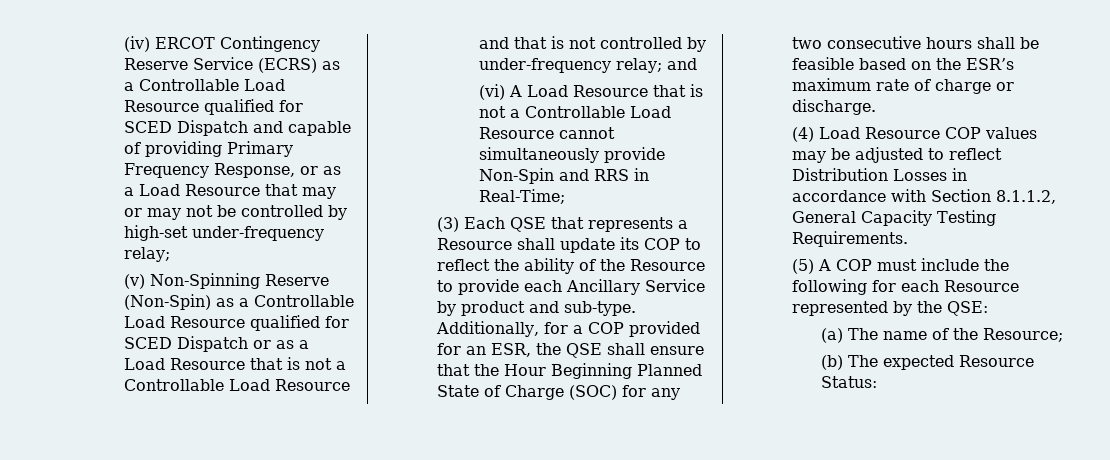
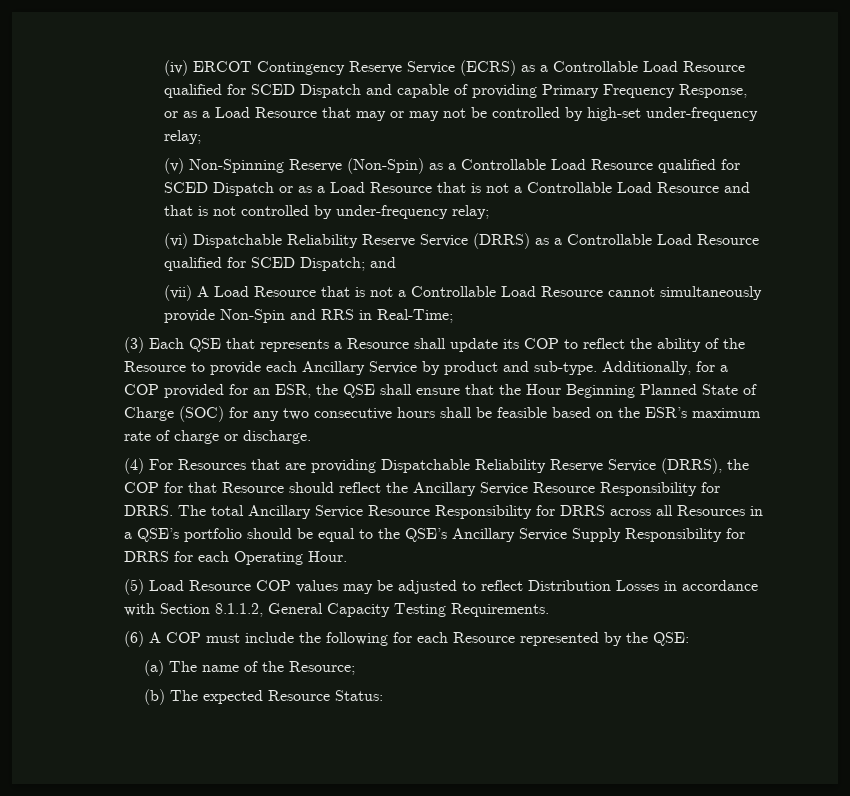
(662, 65) none -> [163,233,759,249] [163,257,365,271] // (vi) Dispatchable Reliability Reserve Service (DRRS) as a Controllable Load Resource qualified for SCED Dispatch;
[478,84,505,100] (vi) -> [163,285,192,301] (vii)
(815, 134) none -> [149,458,750,474] [124,482,721,496] [124,505,764,519] [124,528,746,542] [124,551,348,565] [124,579,145,595] For Resources that are providing Dispatchable Reliability Reserve Service (DRRS), the COP for that Resource should reflect the Ancillary Service Resource Responsibility for DRRS. The total Ancillary Service Resource Responsibility for DRRS across all Resources in a QSE’s portfolio should be equal to the QSE’s Ancillary Service Supply Responsibility for DRRS for each Operating Hour. // (5)
[792,259,815,274] (5) -> [124,631,145,647] (6)

